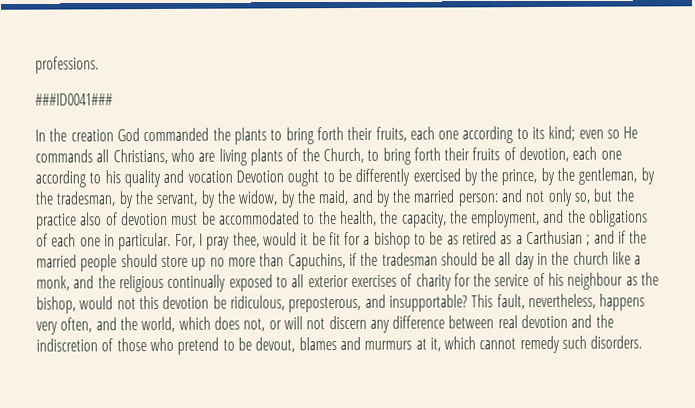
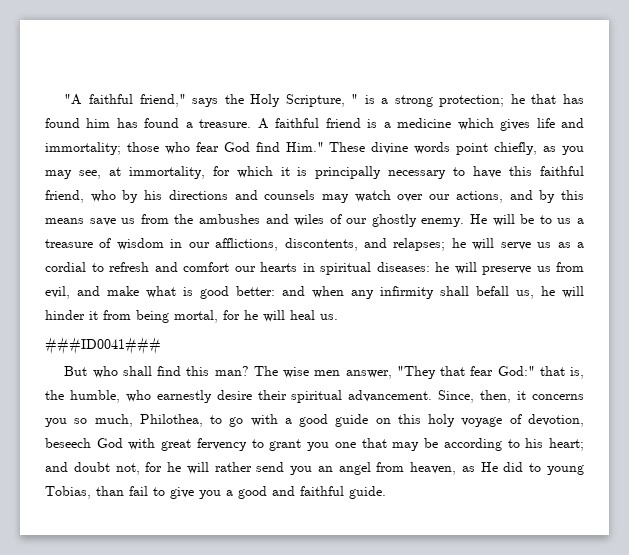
[35,56,99,74] [35,93,113,106] [35,125,639,145] [35,146,622,166] [35,167,655,188] [35,188,634,209] [36,209,649,230] [36,230,648,251] [36,251,642,272] [36,272,660,293] [36,293,646,314] [36,314,614,335] [36,335,643,355] professions. // ###ID0041### // In the creation God commanded the plants to bring forth their fruits, each one according to its kind; even so He commands all Christians, who are living plants of the Church, to bring forth their fruits of devotion, each one according to his quality and vocation Devotion ought to be differently exercised by the prince, by the gentleman, by the tradesman, by the servant, by the widow, by the maid, and by the married person: and not only so, but the practice also of devotion must be accommodated to the health, the capacity, the employment, and the obligations of each one in particular. For, I pray thee, would it be fit for a bishop to be as retired as a Carthusian ; and if the married people should store up no more than Capuchins, if the tradesman should be all day in the church like a monk, and the religious continually exposed to all exterior exercises of charity for the service of his neighbour as the bishop, would not this devotion be ridiculous, preposterous, and insupportable? This fault, nevertheless, happens very often, and the world, which does not, or will not discern any difference between real devotion and the indiscretion of those who pretend to be devout, blames and murmurs at it, which cannot remedy such disorders. -> [64,94,585,107] [45,118,584,131] [45,142,584,155] [45,166,584,179] [45,190,584,203] [45,214,584,227] [45,238,585,251] [45,262,584,275] [45,286,584,299] [45,310,338,323] [45,337,161,355] [64,366,584,379] [45,390,585,403] [45,414,584,427] [45,438,585,451] [45,462,584,475] [45,486,386,499] "A faithful friend," says the Holy Scripture, " is a strong protection; he that has found him has found a treasure. A faithful friend is a medicine which gives life and immortality; those who fear God find Him." These divine words point chiefly, as you may see, at immortality, for which it is principally necessary to have this faithful friend, who by his directions and counsels may watch over our actions, and by this means save us from the ambushes and wiles of our ghostly enemy. He will be to us a treasure of wisdom in our afflictions, discontents, and relapses; he will serve us as a cordial to refresh and comfort our hearts in spiritual diseases: he will preserve us from evil, and make what is good better: and when any infirmity shall befall us, he will hinder it from being mortal, for he will heal us. // ###ID0041### // But who shall find this man? The wise men answer, "They that fear God:" that is, the humble, who earnestly desire their spiritual advancement. Since, then, it concerns you so much, Philothea, to go with a good guide on this holy voyage of devotion, beseech God with great fervency to grant you one that may be according to his heart; and doubt not, for he will rather send you an angel from heaven, as He did to young Tobias, than fail to give you a good and faithful guide.

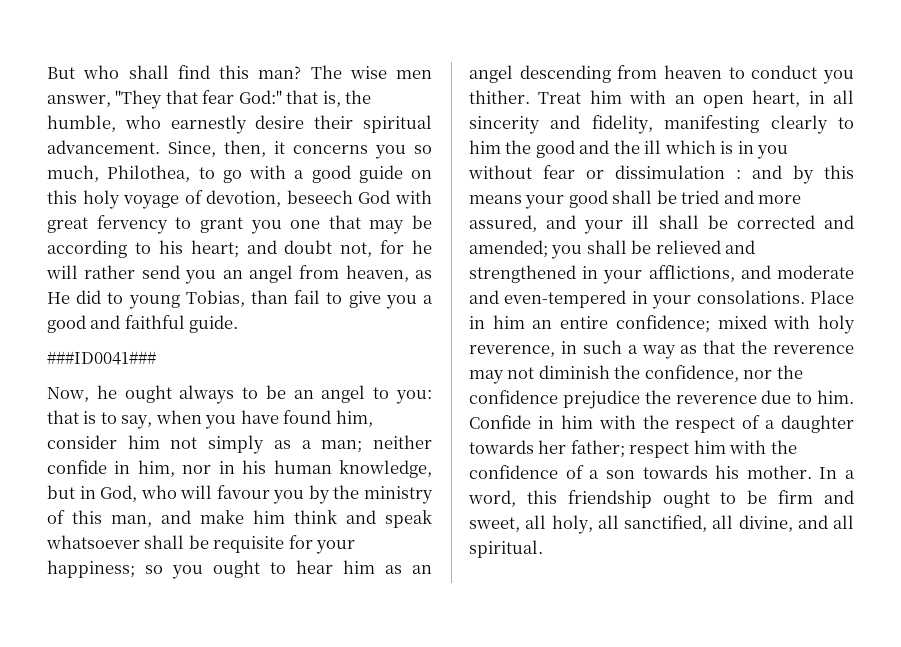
[64,94,585,107] [45,118,584,131] [45,142,584,155] [45,166,584,179] [45,190,584,203] [45,214,584,227] [45,238,585,251] [45,262,584,275] [45,286,584,299] [45,310,338,323] [45,337,161,355] "A faithful friend," says the Holy Scripture, " is a strong protection; he that has found him has found a treasure. A faithful friend is a medicine which gives life and immortality; those who fear God find Him." These divine words point chiefly, as you may see, at immortality, for which it is principally necessary to have this faithful friend, who by his directions and counsels may watch over our actions, and by this means save us from the ambushes and wiles of our ghostly enemy. He will be to us a treasure of wisdom in our afflictions, discontents, and relapses; he will serve us as a cordial to refresh and comfort our hearts in spiritual diseases: he will preserve us from evil, and make what is good better: and when any infirmity shall befall us, he will hinder it from being mortal, for he will heal us. // ###ID0041### // -> (47, 73) none
(386, 492) none -> [47,351,157,365] [47,385,432,404] [47,410,373,429] [47,435,433,454] [47,460,432,478] [47,485,433,504] [47,510,432,528] [46,535,356,554] [47,560,432,579] [469,65,854,84] [469,90,854,108] [469,115,854,134] [469,140,789,159] [468,165,854,184] [469,190,802,209] [469,215,854,234] [469,240,756,259] [469,265,854,284] [469,290,854,309] [469,315,855,334] [469,340,854,359] [469,365,803,384] [469,390,854,409] [469,415,854,433] [469,440,797,458] [469,465,855,479] [468,490,854,508] [469,515,854,534] [469,540,543,558] // ###ID0041### // Now, he ought always to be an angel to you: that is to say, when you have found him, consider him not simply as a man; neither confide in him, nor in his human knowledge, but in God, who will favour you by the ministry of this man, and make him think and speak whatsoever shall be requisite for your happiness; so you ought to hear him as an angel descending from heaven to conduct you thither. Treat him with an open heart, in all sincerity and fidelity, manifesting clearly to him the good and the ill which is in you without fear or dissimulation : and by this means your good shall be tried and more assured, and your ill shall be corrected and amended; you shall be relieved and strengthened in your afflictions, and moderate and even-tempered in your consolations. Place in him an entire confidence; mixed with holy reverence, in such a way as that the reverence may not diminish the confidence, nor the confidence prejudice the reverence due to him. Confide in him with the respect of a daughter towards her father; respect him with the confidence of a son towards his mother. In a word, this friendship ought to be firm and sweet, all holy, all sanctified, all divine, and all spiritual.

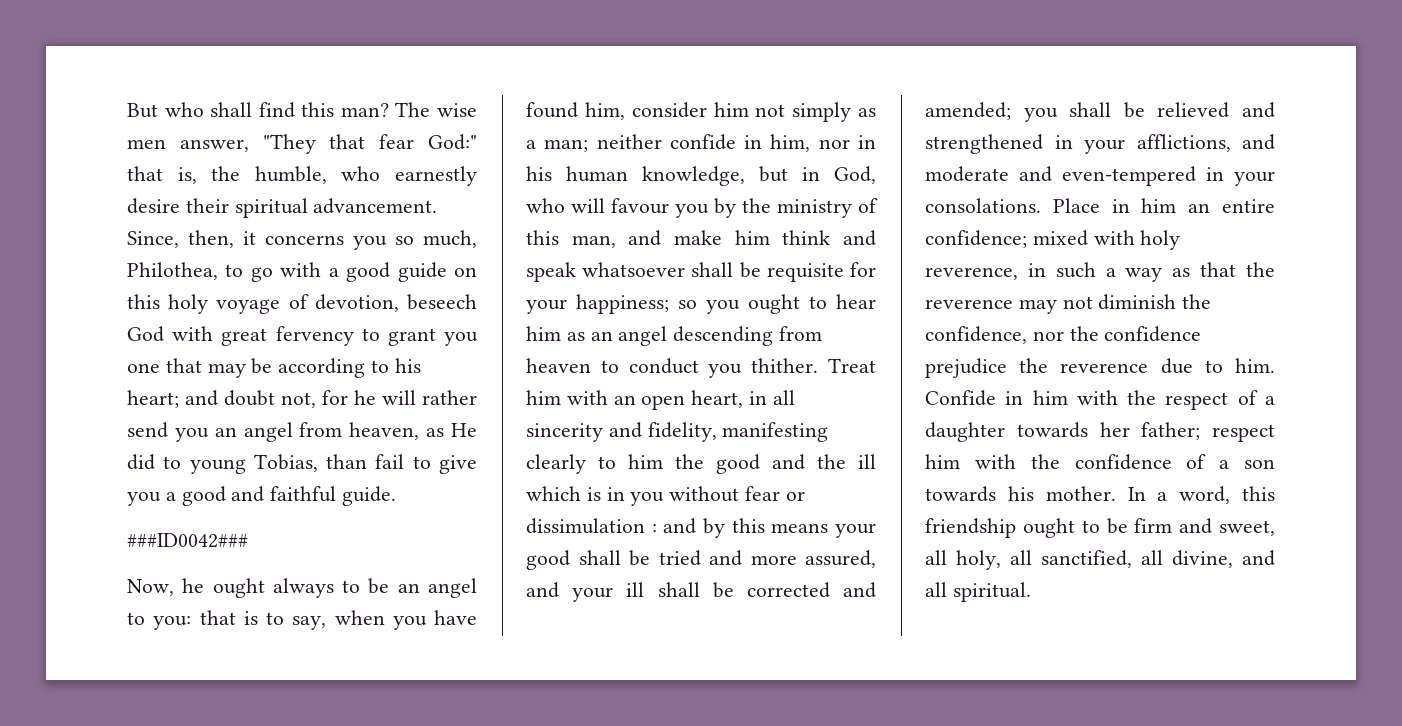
[47,351,157,365] ###ID0041### -> [127,533,248,548] ###ID0042###

